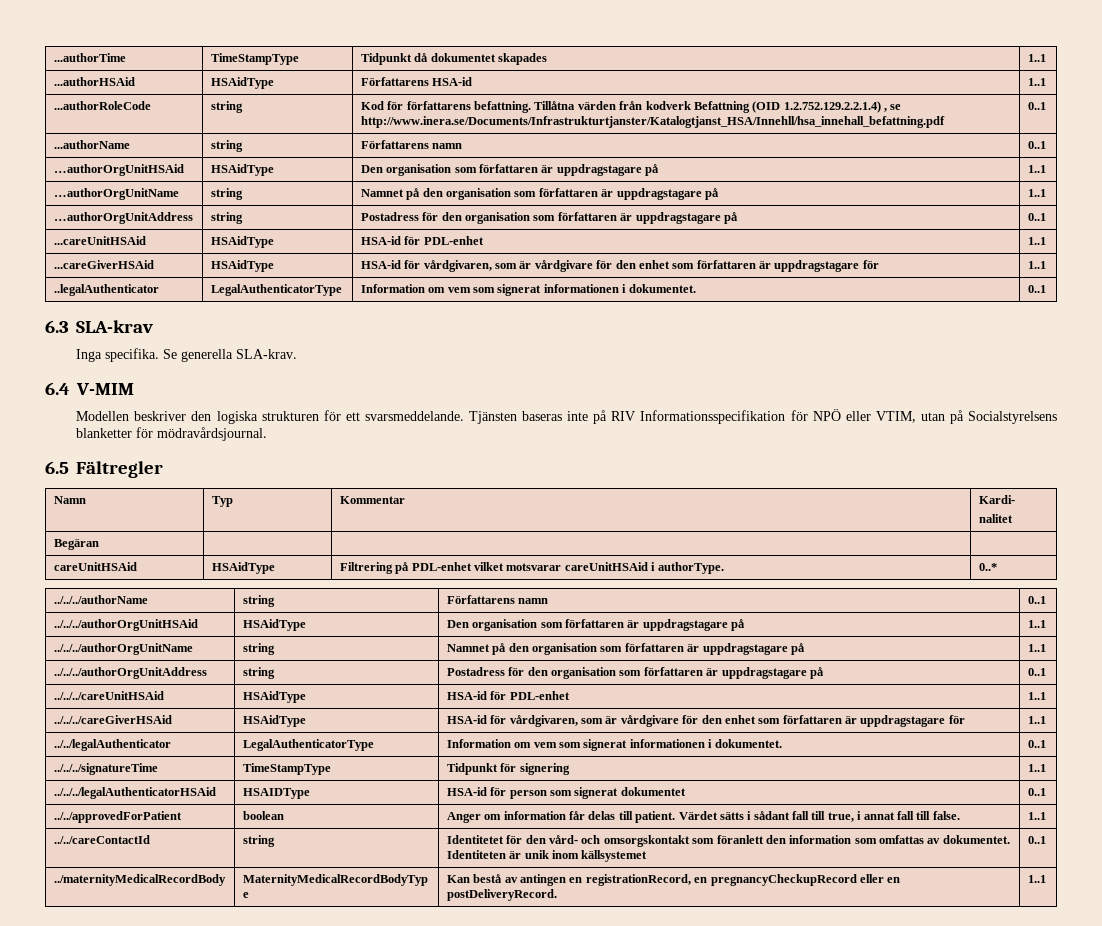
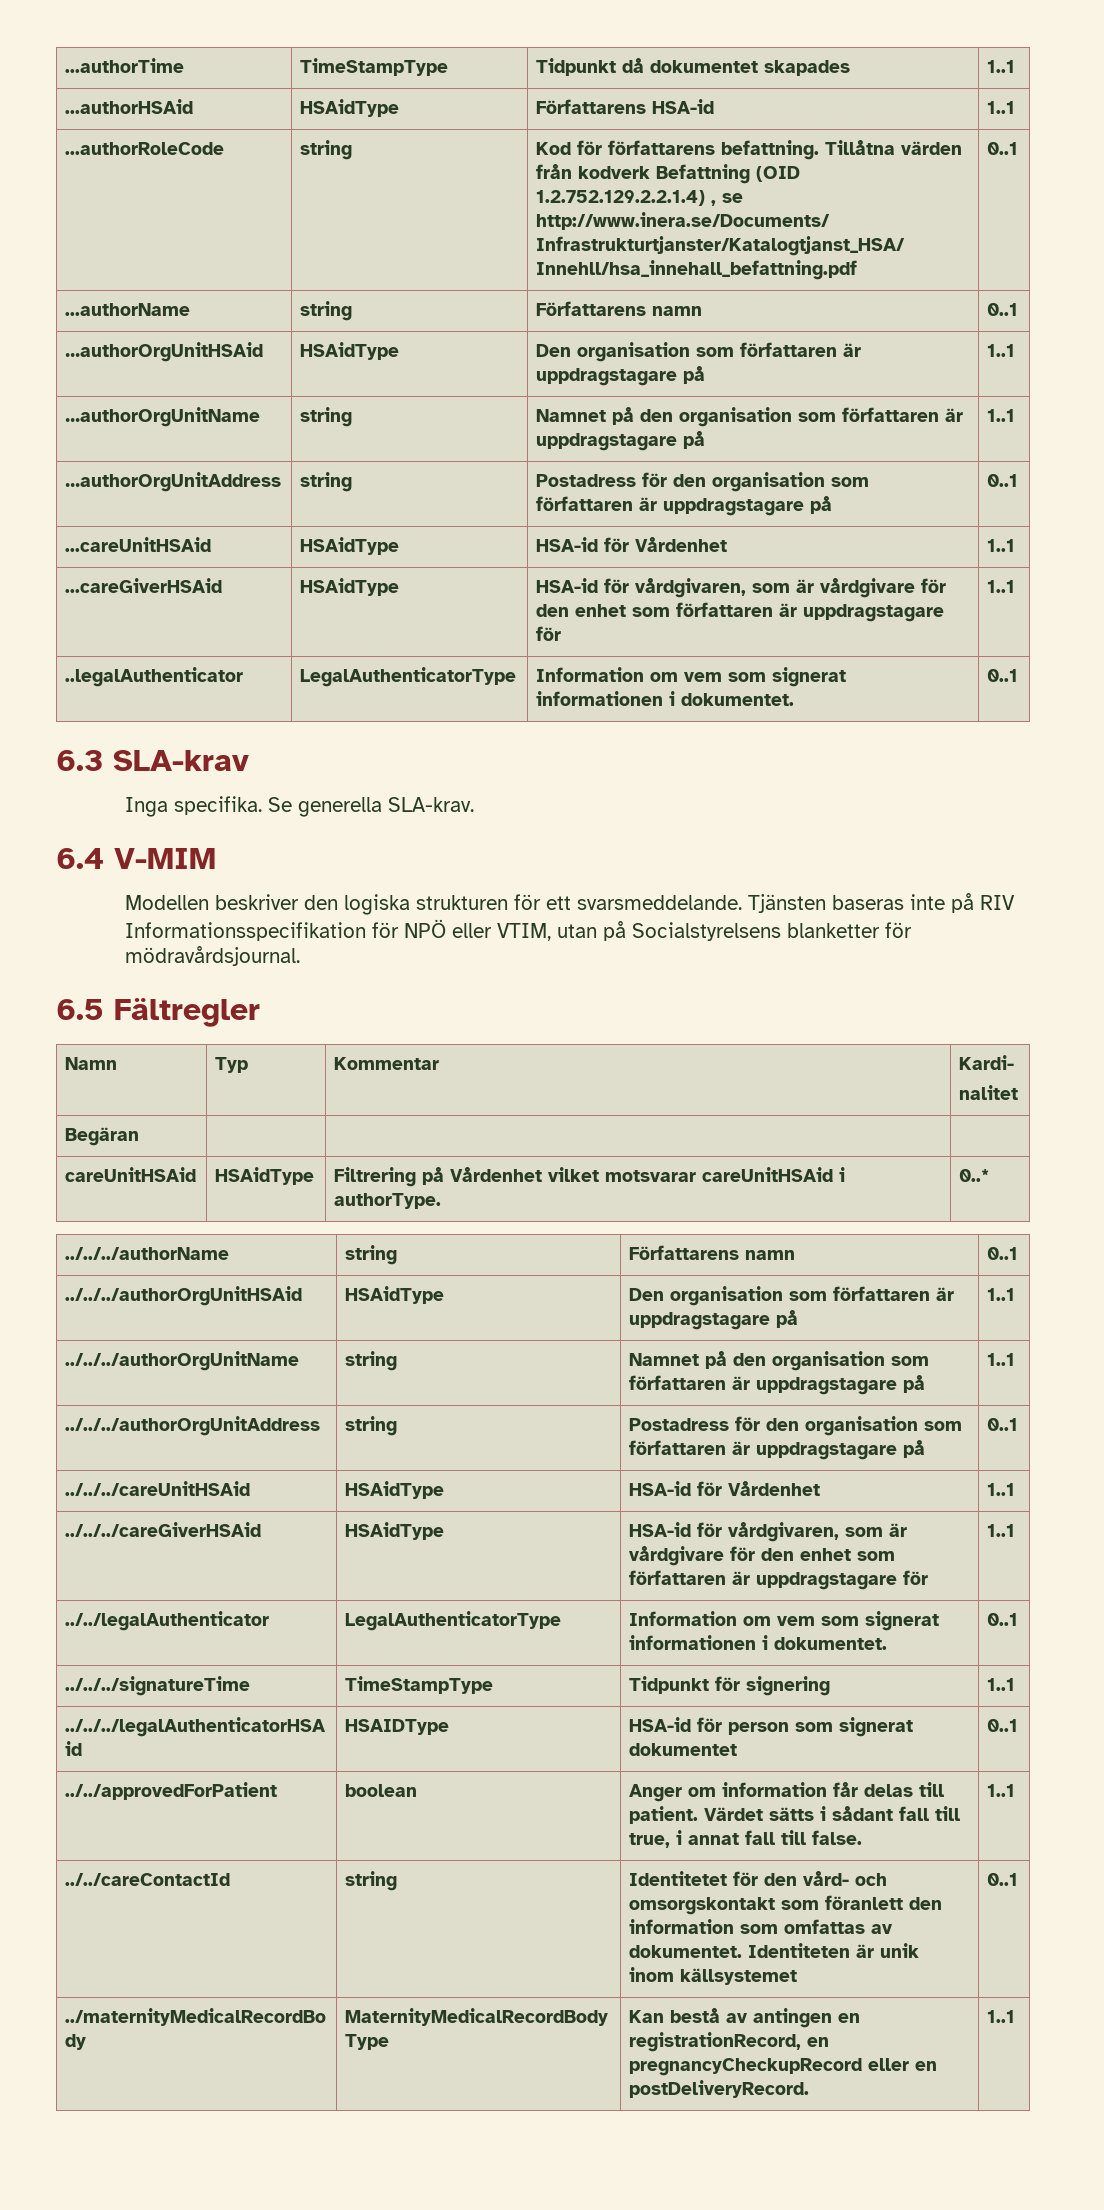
[423,236,484,245] PDL-enhet -> [635,537,728,552] Vårdenhet
[411,562,472,571] PDL-enhet -> [450,1167,543,1182] Vårdenhet
[509,691,570,700] PDL-enhet -> [728,1481,821,1496] Vårdenhet

